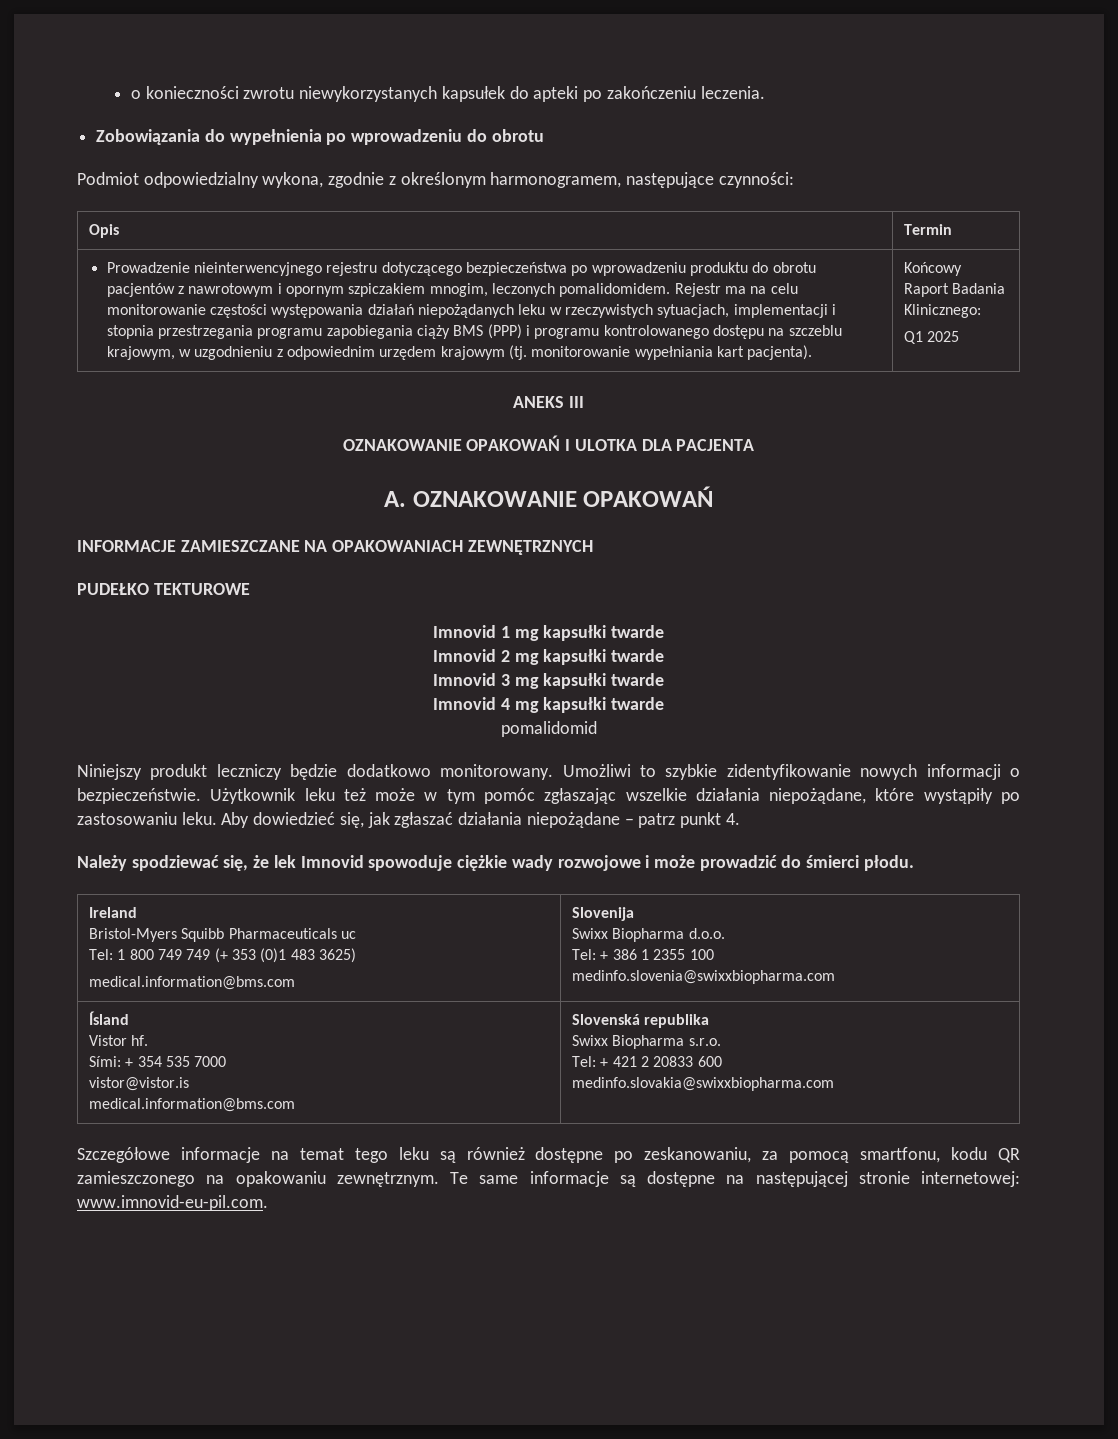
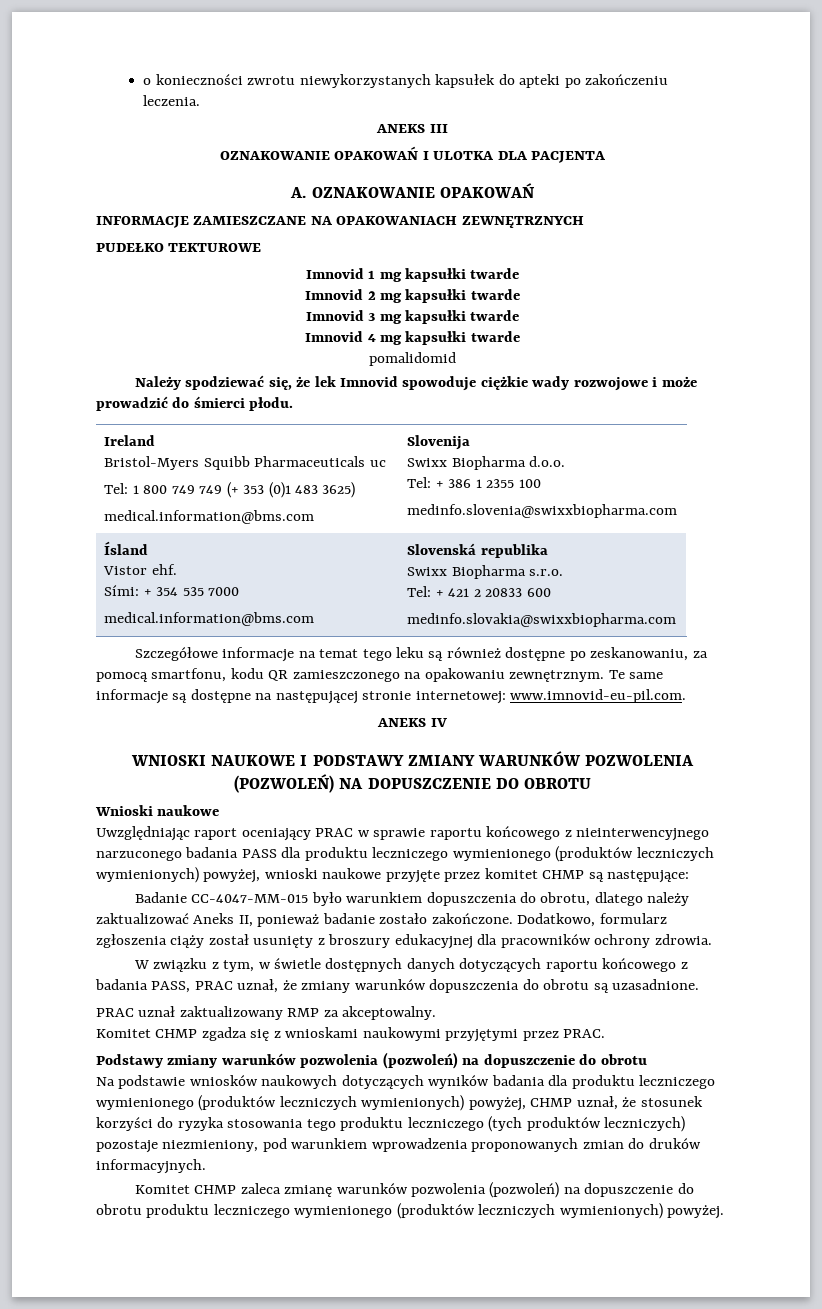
[96,129,544,145] [77,172,794,188] [89,224,120,238] [904,224,953,235] [106,262,816,276] [106,283,798,297] [106,304,836,318] [106,324,842,339] [106,345,813,360] [904,262,963,276] [904,283,1006,297] [904,304,982,318] [904,331,960,344] // Zobowiązania do wypełnienia po wprowadzeniu do obrotu // Podmiot odpowiedzialny wykona, zgodnie z określonym harmonogramem, następujące czynności: // Opis | Termin // Prowadzenie nieinterwencyjnego rejestru dotyczącego bezpieczeństwa po wprowadzeniu produktu do obrotu pacjentów z nawrotowym i opornym szpiczakiem mnogim, leczonych pomalidomidem. Rejestr ma na celu monitorowanie częstości występowania działań niepożądanych leku w rzeczywistych sytuacjach, implementacji i stopnia przestrzegania programu zapobiegania ciąży BMS (PPP) i programu kontrolowanego dostępu na szczeblu krajowym, w uzgodnieniu z odpowiednim urzędem krajowym (tj. monitorowanie wypełniania kart pacjenta). | Końcowy Raport Badania Klinicznego: // Q1 2025 -> (201, 100) none
[77,764,1020,780] [77,788,1021,804] [77,812,740,828] // Niniejszy produkt leczniczy będzie dodatkowo monitorowany. Umożliwi to szybkie zidentyfikowanie nowych informacji o bezpieczeństwie. Użytkownik leku też może w tym pomóc zgłaszając wszelkie działania niepożądane, które wystąpiły po zastosowaniu leku. Aby dowiedzieć się, jak zgłaszać działania niepożądane – patrz punkt 4. -> (456, 359) none
[131,1035,149,1046] hf. -> [151,564,177,575] ehf.
[89,1077,190,1091] // vistor@vistor.is -> (240, 591) none
(268, 1203) none -> [377,718,447,727] [131,751,694,766] [234,774,591,793] [95,805,220,816] [96,826,710,841] [96,846,714,862] [96,867,690,883] [134,892,690,906] [96,913,667,927] [96,934,712,949] [133,958,688,972] [95,979,700,993] [96,1006,437,1020] [96,1027,606,1042] [96,1052,647,1069] [96,1075,716,1089] [96,1095,703,1111] [96,1116,686,1132] [96,1138,701,1153] [96,1159,206,1174] [134,1182,694,1198] [96,1203,725,1219] // ANEKS IV // WNIOSKI NAUKOWE I PODSTAWY ZMIANY WARUNKÓW POZWOLENIA (POZWOLEŃ) NA DOPUSZCZENIE DO OBROTU // Wnioski naukowe // Uwzględniając raport oceniający PRAC w sprawie raportu końcowego z nieinterwencyjnego narzuconego badania PASS dla produktu leczniczego wymienionego (produktów leczniczych wymienionych) powyżej, wnioski naukowe przyjęte przez komitet CHMP są następujące: // Badanie CC-4047-MM-015 było warunkiem dopuszczenia do obrotu, dlatego należy zaktualizować Aneks II, ponieważ badanie zostało zakończone. Dodatkowo, formularz zgłoszenia ciąży został usunięty z broszury edukacyjnej dla pracowników ochrony zdrowia. // W związku z tym, w świetle dostępnych danych dotyczących raportu końcowego z badania PASS, PRAC uznał, że zmiany warunków dopuszczenia do obrotu są uzasadnione. // PRAC uznał zaktualizowany RMP za akceptowalny. // Komitet CHMP zgadza się z wnioskami naukowymi przyjętymi przez PRAC. // Podstawy zmiany warunków pozwolenia (pozwoleń) na dopuszczenie do obrotu // Na podstawie wniosków naukowych dotyczących wyników badania dla produktu leczniczego wymienionego (produktów leczniczych wymienionych) powyżej, CHMP uznał, że stosunek korzyści do ryzyka stosowania tego produktu leczniczego (tych produktów leczniczych) pozostaje niezmieniony, pod warunkiem wprowadzenia proponowanych zmian do druków informacyjnych. // Komitet CHMP zaleca zmianę warunków pozwolenia (pozwoleń) na dopuszczenie do obrotu produktu leczniczego wymienionego (produktów leczniczych wymienionych) powyżej.

